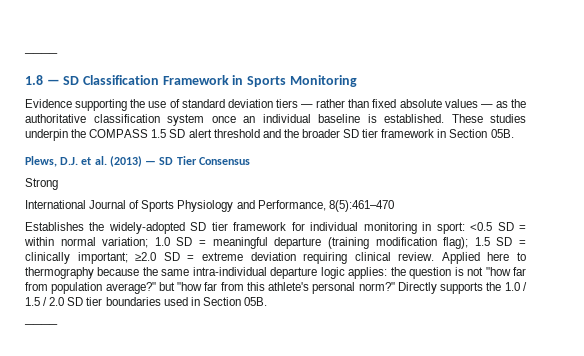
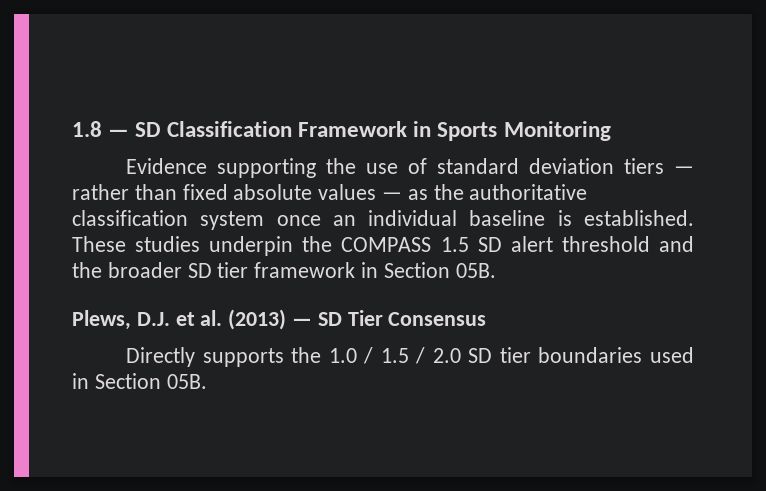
[24,53,58,57] ──── // -> (72, 129) none
[25,178,58,190] [25,200,394,212] [25,222,526,234] [24,237,527,249] [25,252,526,264] [25,267,526,279] [25,282,395,294] Strong // International Journal of Sports Physiology and Performance, 8(5):461–470 // Establishes the widely-adopted SD tier framework for individual monitoring in sport: <0.5 SD = within normal variation; 1.0 SD = meaningful departure (training modification flag); 1.5 SD = clinically important; ≥2.0 SD = extreme deviation requiring clinical review. Applied here to thermography because the same intra-individual departure logic applies: the question is not "how far from population average?" but "how far from this athlete's personal norm?" -> (487, 319) none
[24,324,58,328] // ──── -> (207, 381) none

